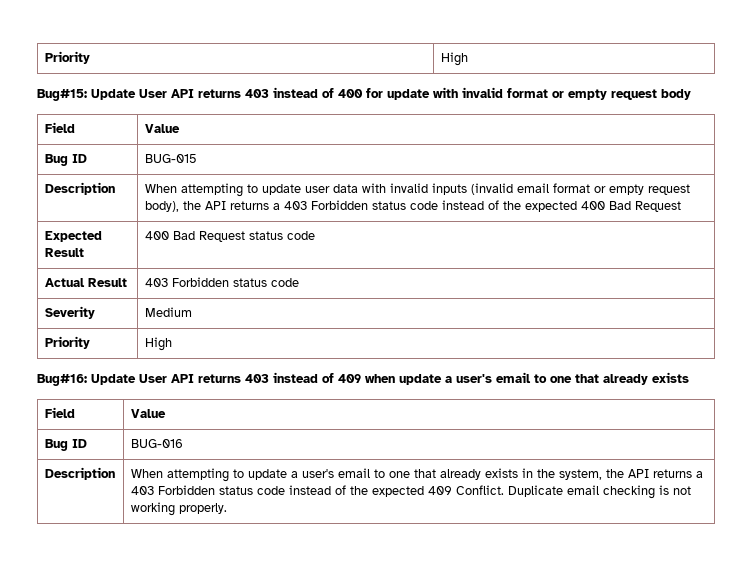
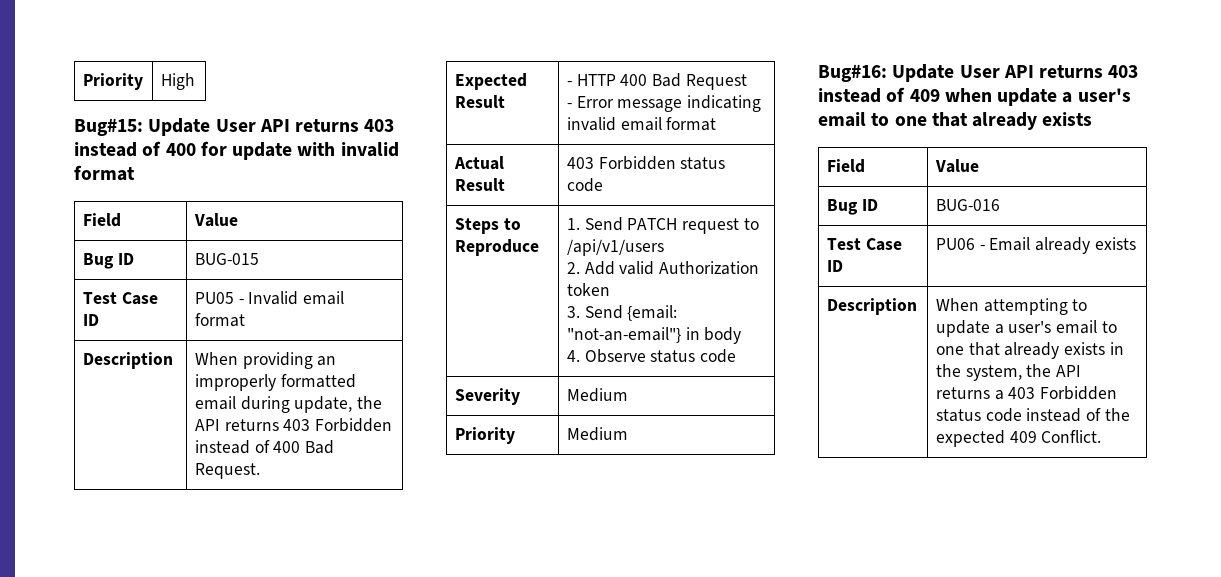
[552,89,691,100] or empty request body -> (135, 173) none
[44,182,115,195] [144,183,690,197] [144,200,681,212] Description | When attempting to update user data with invalid inputs (invalid email format or empty request body), the API returns a 403 Forbidden status code instead of the expected 400 Bad Request -> [82,292,158,305] [82,314,99,326] [194,291,345,305] [194,313,245,327] [82,352,173,369] [194,352,337,369] [194,374,356,391] [194,396,383,413] [194,418,393,432] [194,440,335,454] [194,463,260,479] Test Case ID | PU05 - Invalid email format // Description | When providing an improperly formatted email during update, the API returns 403 Forbidden instead of 400 Bad Request.
[144,231,315,242] 400 Bad Request status code -> [566,73,747,90] [566,95,762,112] [566,117,717,131] - HTTP 400 Bad Request // - Error message indicating invalid email format
(299, 282) none -> [454,218,521,234] [454,239,539,256] [566,217,759,234] [566,239,664,256] [566,261,760,275] [566,283,610,296] [566,305,678,321] [566,327,742,344] [566,349,737,363] // Steps to Reproduce | 1. Send PATCH request to /api/v1/users // 2. Add valid Authorization token // 3. Send {email: "not-an-email"} in body // 4. Observe status code
[144,337,172,351] High -> [566,427,628,441] Medium
(183, 443) none -> [826,238,902,251] [826,260,843,272] [935,237,1136,254] // Test Case ID | PU06 - Email already exists
[507,485,691,499] [130,502,227,516] Duplicate email checking is not working properly. -> (1102, 436) none

